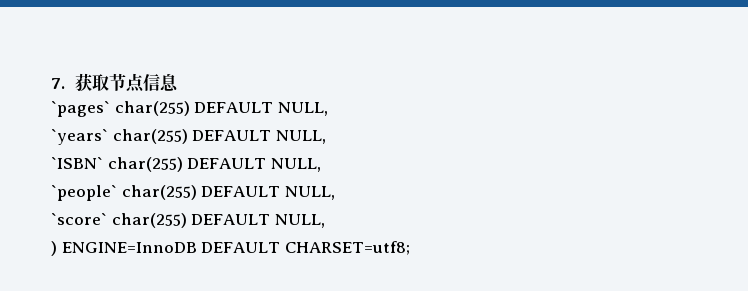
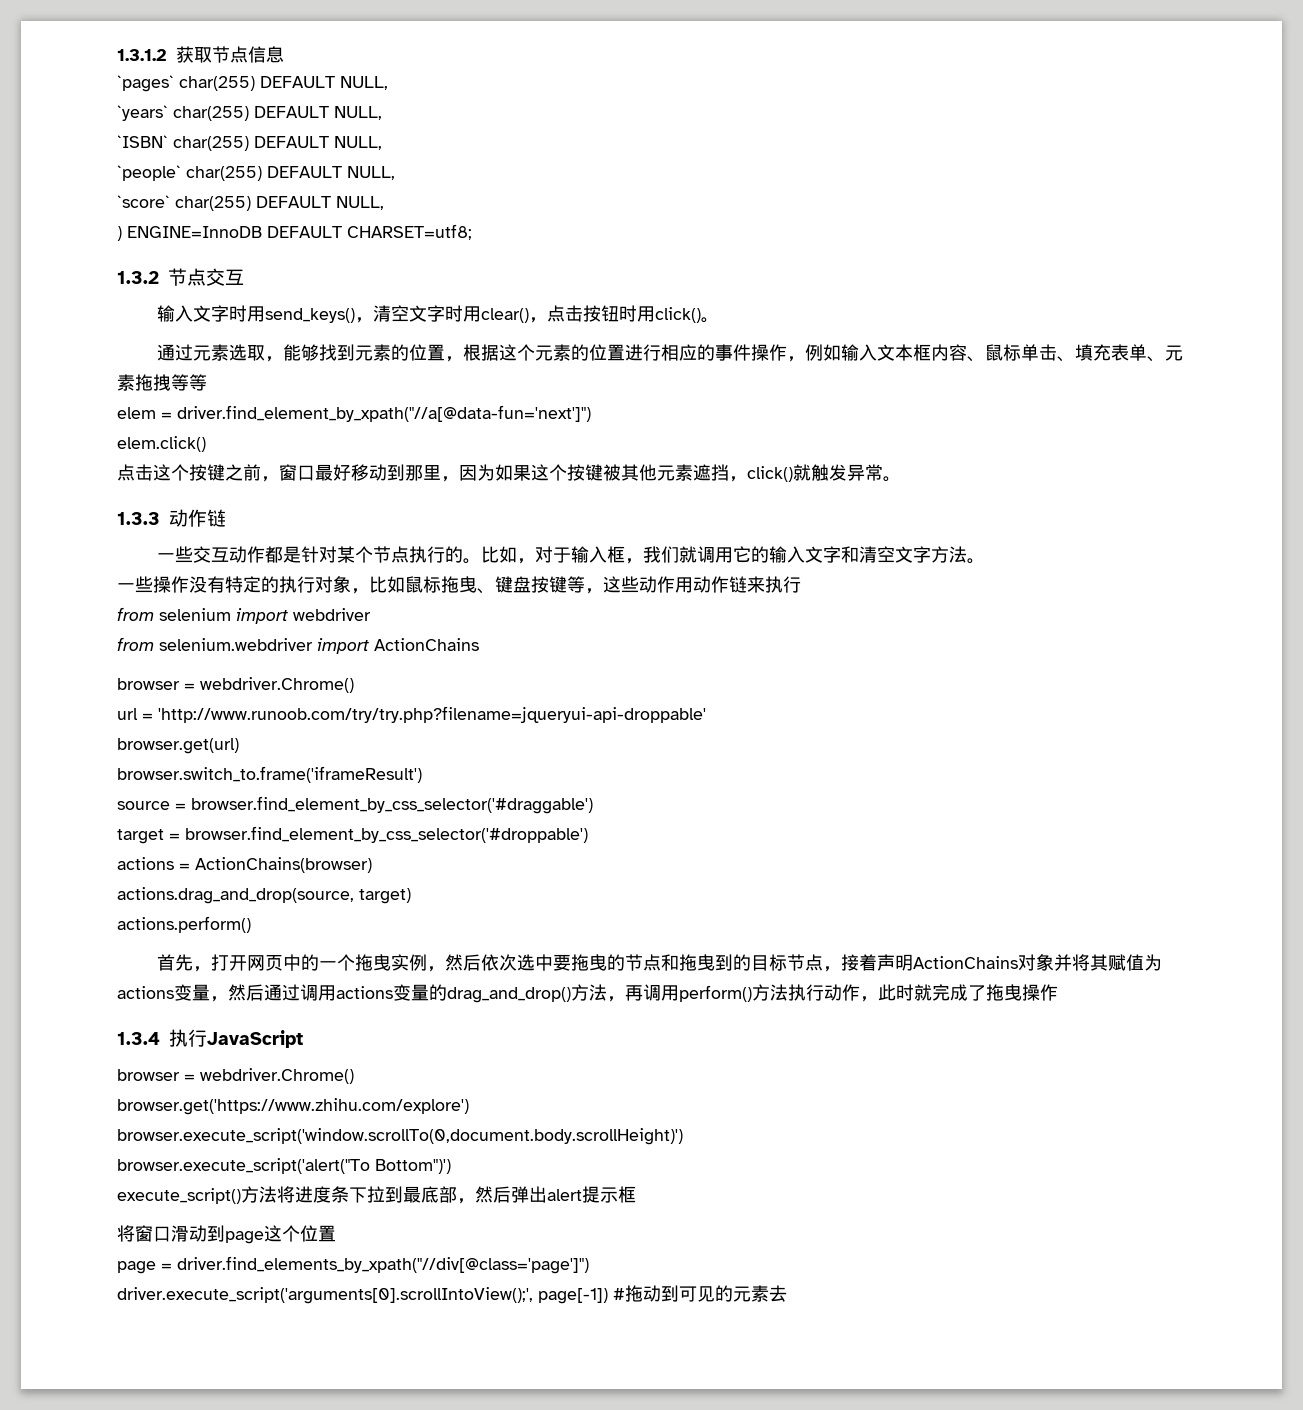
[51,78,65,89] 7. -> [117,49,167,61] 1.3.1.2
(410, 248) none -> [117,268,244,286] [156,305,719,323] [156,344,1183,362] [117,374,207,391] [117,405,591,422] [117,436,206,452] [117,464,901,482] [117,509,226,527] [156,546,985,564] [117,576,801,594] [117,607,371,624] [117,637,479,654] [117,677,354,693] [117,706,706,723] [117,738,239,754] [117,766,422,783] [117,796,593,814] [117,826,588,844] [117,857,372,873] [117,887,411,904] [117,916,251,933] [156,954,1162,972] [117,984,1058,1003] [117,1029,303,1048] [117,1068,354,1084] [117,1098,469,1115] [117,1128,683,1145] [117,1158,451,1174] [117,1186,636,1204] [117,1225,336,1244] [117,1256,589,1274] [117,1285,787,1304] // 1.3.2节点交互 // 输入文字时用send_keys()，清空文字时用clear()，点击按钮时用click()。 // 通过元素选取，能够找到元素的位置，根据这个元素的位置进行相应的事件操作，例如输入文本框内容、鼠标单击、填充表单、元素拖拽等等 // elem = driver.find_element_by_xpath("//a[@data-fun='next']") // elem.click() // 点击这个按键之前，窗口最好移动到那里，因为如果这个按键被其他元素遮挡，click()就触发异常。 // 1.3.3动作链 // 一些交互动作都是针对某个节点执行的。比如，对于输入框，我们就调用它的输入文字和清空文字方法。 // 一些操作没有特定的执行对象，比如鼠标拖曳、键盘按键等，这些动作用动作链来执行 // from selenium import webdriver // from selenium.webdriver import ActionChains // browser = webdriver.Chrome() // url = 'http://www.runoob.com/try/try.php?filename=jqueryui-api-droppable' // browser.get(url) // browser.switch_to.frame('iframeResult') // source = browser.find_element_by_css_selector('#draggable') // target = browser.find_element_by_css_selector('#droppable') // actions = ActionChains(browser) // actions.drag_and_drop(source, target) // actions.perform() // 首先，打开网页中的一个拖曳实例，然后依次选中要拖曳的节点和拖曳到的目标节点，接着声明ActionChains对象并将其赋值为actions变量，然后通过调用actions变量的drag_and_drop()方法，再调用perform()方法执行动作，此时就完成了拖曳操作 // 1.3.4执行JavaScript // browser = webdriver.Chrome() // browser.get('https://www.zhihu.com/explore') // browser.execute_script('window.scrollTo(0,document.body.scrollHeight)') // browser.execute_script('alert("To Bottom")') // execute_script()方法将进度条下拉到最底部，然后弹出alert提示框 // 将窗口滑动到page这个位置 // page = driver.find_elements_by_xpath("//div[@class='page']") // driver.execute_script('arguments[0].scrollIntoView();', page[-1]) #拖动到可见的元素去

